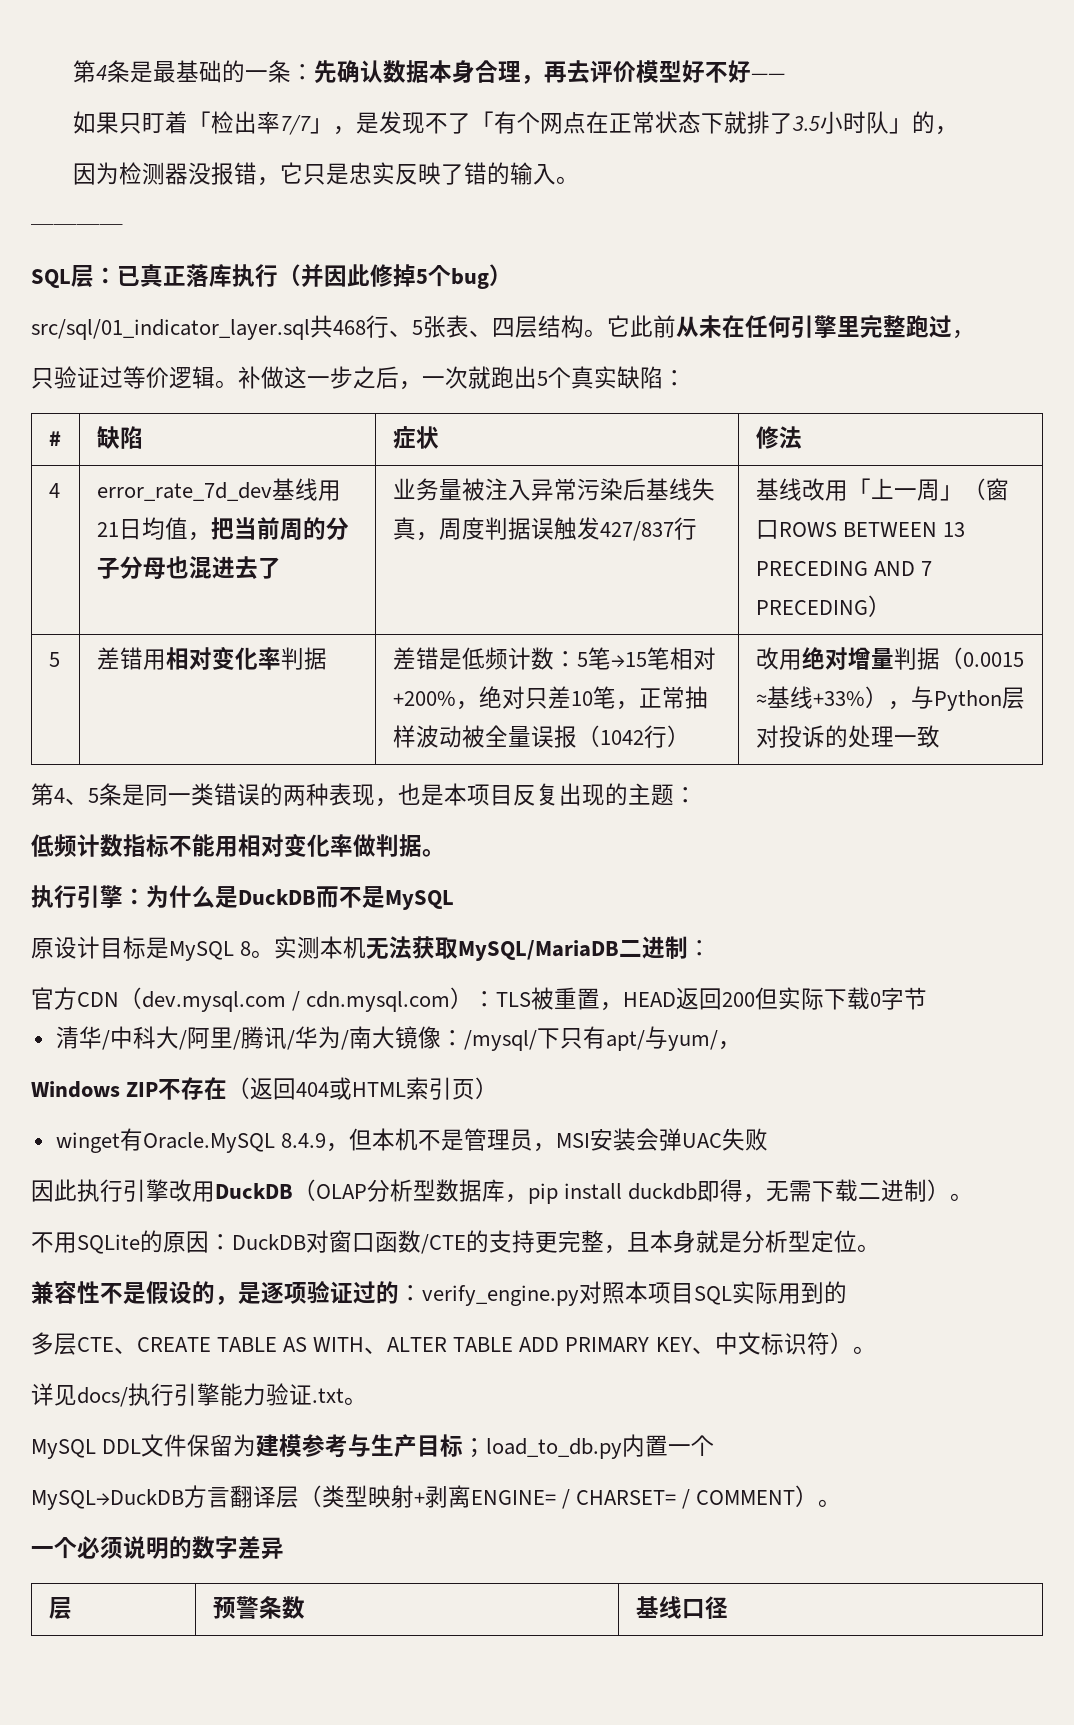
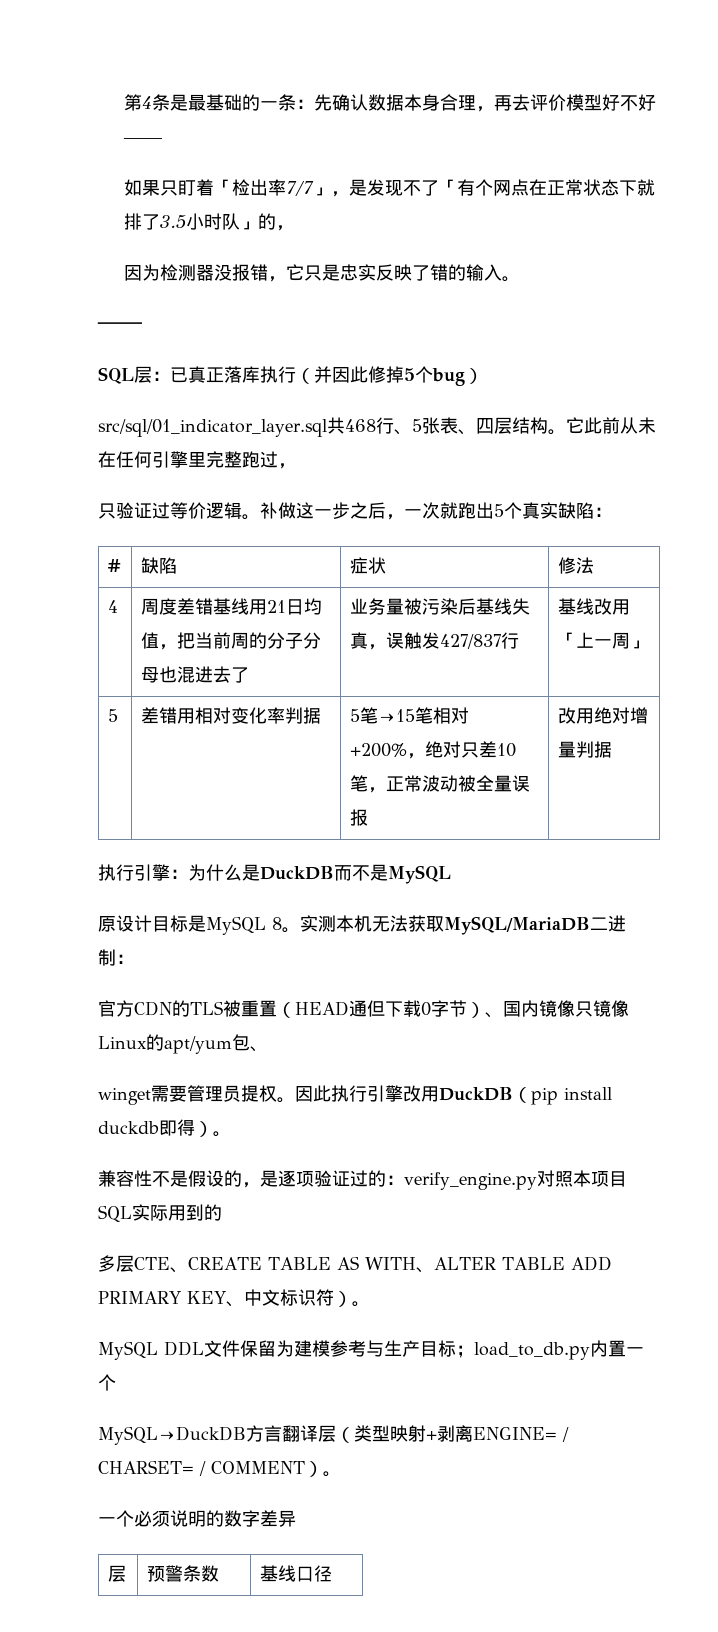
[96,482,272,501] error_rate_7d_dev -> [141,598,214,615] 周度差错
[484,478,577,501] 注入异常 -> (423, 606) none
[438,517,531,540] 周度判据 -> (387, 647) none
[962,478,1009,501] [755,520,965,539] [755,561,932,576] [755,595,891,617] （窗口ROWS BETWEEN 13 PRECEDING AND 7 PRECEDING） -> (649, 644) none
[392,647,577,670] 差错是低频计数： -> (322, 715) none
[684,686,708,709] [392,725,416,748] 抽样 -> (423, 783) none
[576,725,690,748] （1042行） -> (369, 817) none
[939,647,1024,669] [755,686,1025,711] [755,725,940,748] [31,783,697,807] [31,833,445,857] （0.0015 ≈基线+33%），与Python层对投诉的处理一致 // 第4、5条是同一类错误的两种表现，也是本项目反复出现的主题： // 低频计数指标不能用相对变化率做判据。 -> (613, 749) none
[119,987,928,1012] [55,1026,741,1051] [31,1077,499,1100] [55,1128,768,1153] （dev.mysql.com / cdn.mysql.com）：TLS被重置，HEAD返回200但实际下载0字节 // 清华/中科大/阿里/腾讯/华为/南大镜像：/mysql/下只有apt/与yum/， // Windows ZIP不存在（返回404或HTML索引页） // winget有Oracle.MySQL 8.4.9，但本机不是管理员，MSI安装会弹UAC失败 // -> [172,1000,629,1018] [98,1034,268,1054] [98,1085,295,1105] 的TLS被重置（HEAD通但下载0字节）、国内镜像只镜像Linux的apt/yum包、 // winget需要管理员提权。
[316,1179,974,1204] [31,1230,857,1254] OLAP分析型数据库，pip install duckdb即得，无需下载二进制）。 // 不用SQLite的原因：DuckDB对窗口函数/CTE的支持更完整，且本身就是分析型定位 -> [531,1087,612,1105] [98,1119,213,1137] pip install duckdb即得）
[31,1383,367,1407] // 详见docs/执行引擎能力验证.txt。 -> (370, 1304) none

